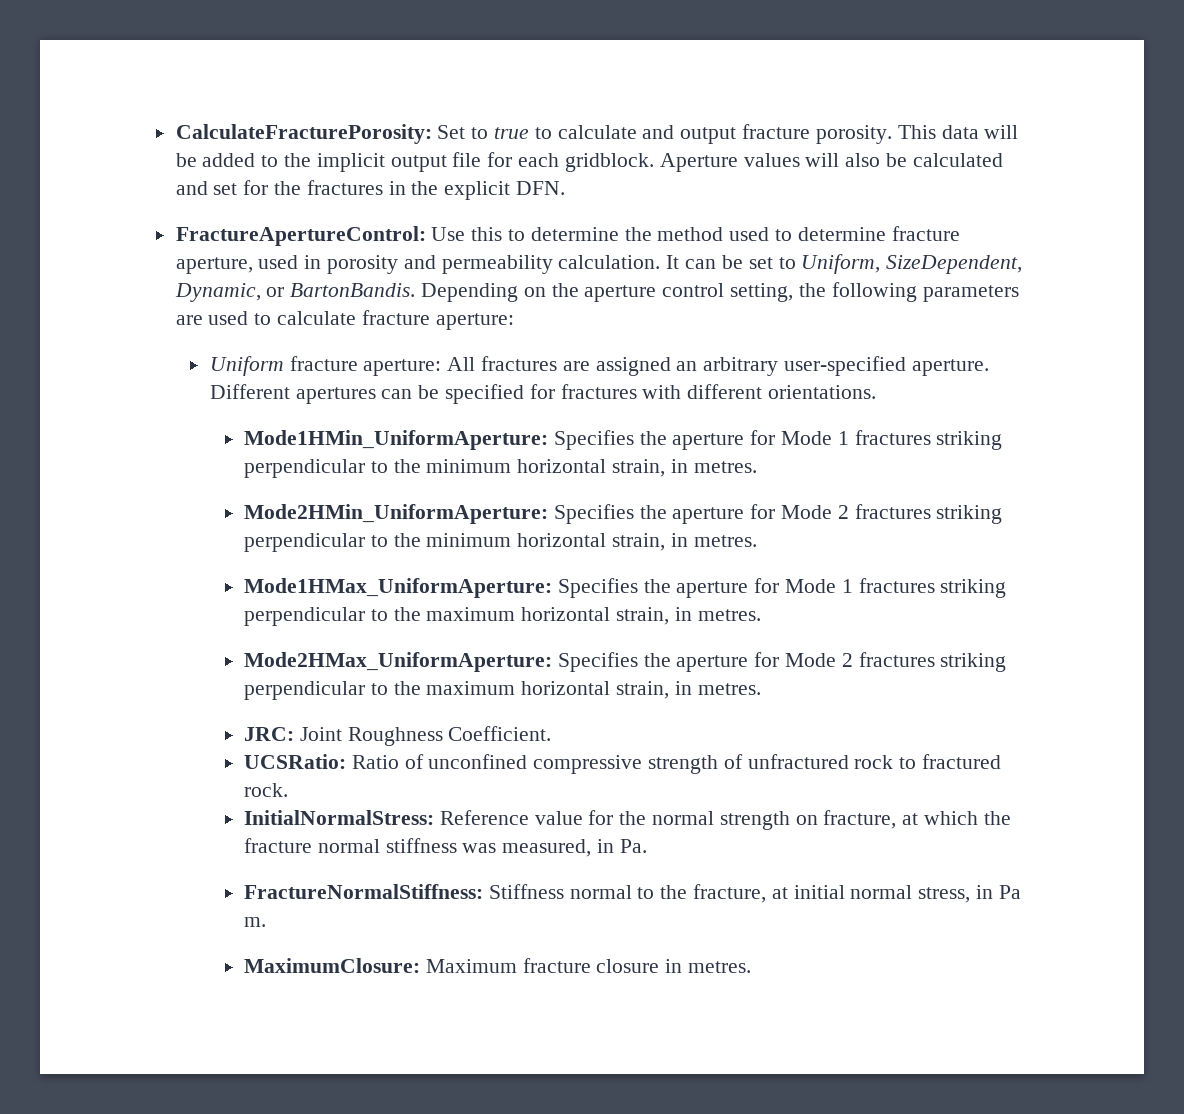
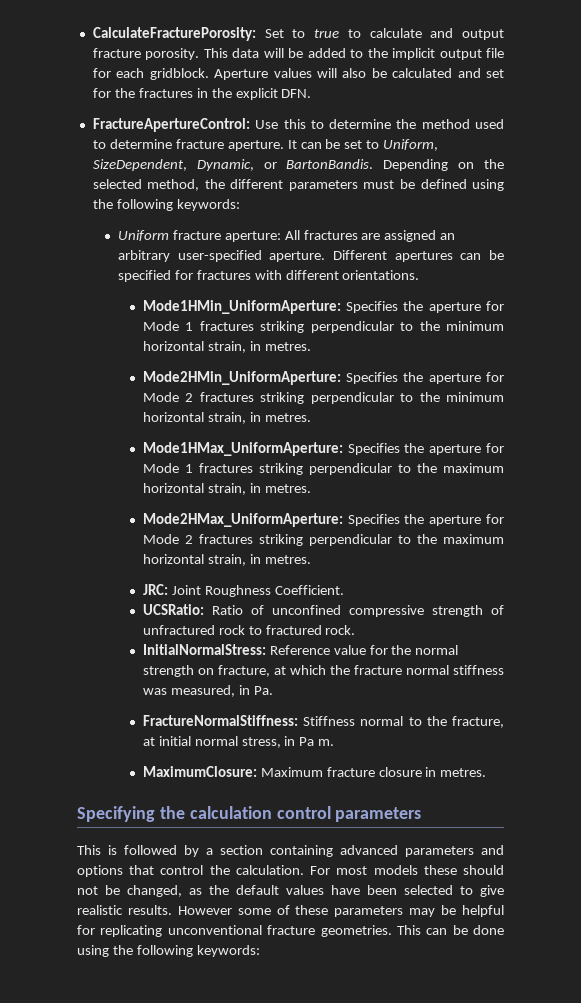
[175,255,661,274] aperture, used in porosity and permeability calculation. -> [227,140,284,151] aperture.
[584,282,1019,302] [175,310,514,330] aperture control setting, the following parameters are used to calculate fracture aperture: -> [92,179,505,191] [92,199,240,211] selected method, the different parameters must be defined using the following keywords:
(751, 967) none -> [77,806,422,822] [77,845,504,857] [77,865,504,877] [77,885,504,897] [77,905,505,917] [77,925,504,937] [77,945,260,957] // Specifying the calculation control parameters // This is followed by a section containing advanced parameters and options that control the calculation. For most models these should not be changed, as the default values have been selected to give realistic results. However some of these parameters may be helpful for replicating unconventional fracture geometries. This can be done using the following keywords:

